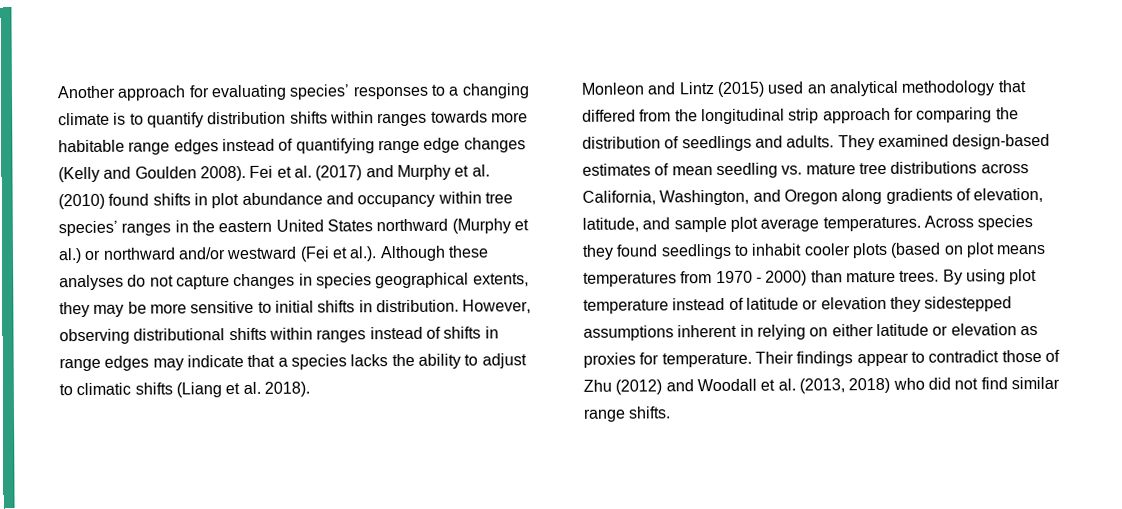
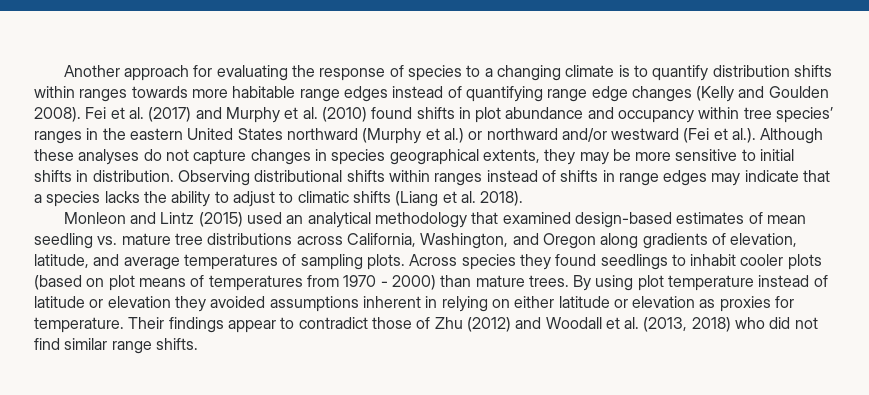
[289,84,429,100] species’ responses -> [292,65,463,81] the response of species
[462,299,532,314] [59,328,130,345] However, observing -> [177,170,250,186] Observing
[582,107,1019,125] [582,135,875,152] differed from the longitudinal strip approach for comparing the distribution of seedlings and adults. They -> (499, 218) none
[673,216,921,233] sample plot average temperatures. -> [123,254,405,270] average temperatures of sampling plots.
(1047, 249) none -> [190,275,205,287] of
[924,296,1013,312] sidestepped -> [210,296,266,308] avoided

